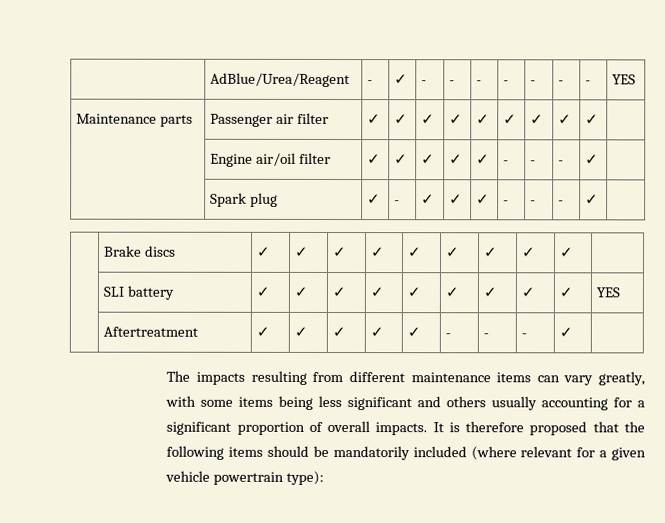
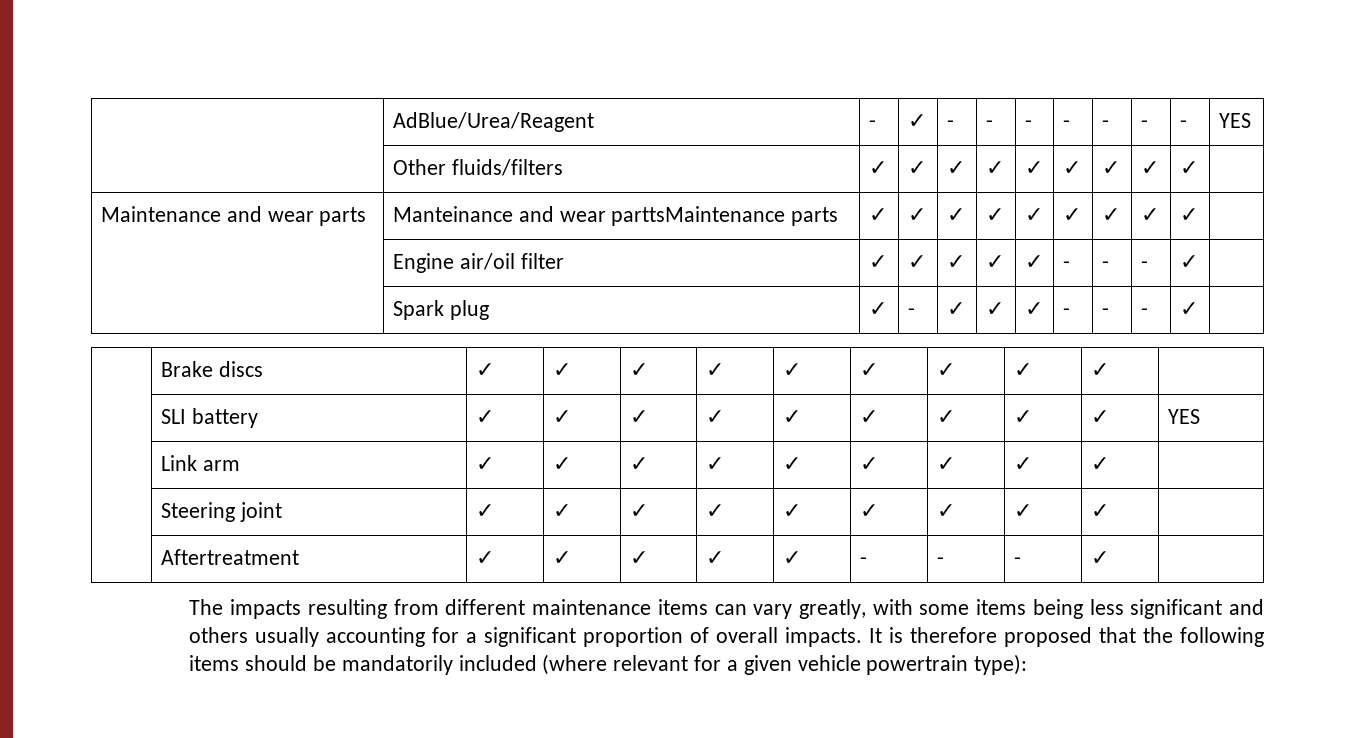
(637, 79) none -> [392,159,563,176] [868,161,887,175] [907,161,926,175] [946,161,965,175] [985,161,1004,175] [1024,161,1043,175] [1062,161,1081,175] [1101,161,1120,175] [1140,161,1159,175] [1179,161,1198,175] // | Other fluids/filters | ✓ | ✓ | ✓ | ✓ | ✓ | ✓ | ✓ | ✓ | ✓ |
[160,114,194,127] [210,112,330,127] parts | Passenger air filter -> [226,206,367,226] [392,206,839,226] and wear parts | Manteinance and wear parttsMaintenance parts
(621, 292) none -> [160,455,240,471] [475,457,494,471] [552,457,571,471] [629,457,648,471] [705,457,724,471] [782,457,801,471] [859,457,878,471] [936,457,955,471] [1013,457,1032,471] [1090,457,1109,471] [160,502,282,522] [475,504,494,518] [552,504,571,518] [629,504,648,518] [705,504,724,518] [782,504,801,518] [859,504,878,518] [936,504,955,518] [1013,504,1032,518] [1090,504,1109,518] // | Link arm | ✓ | ✓ | ✓ | ✓ | ✓ | ✓ | ✓ | ✓ | ✓ | // | Steering joint | ✓ | ✓ | ✓ | ✓ | ✓ | ✓ | ✓ | ✓ | ✓ |

